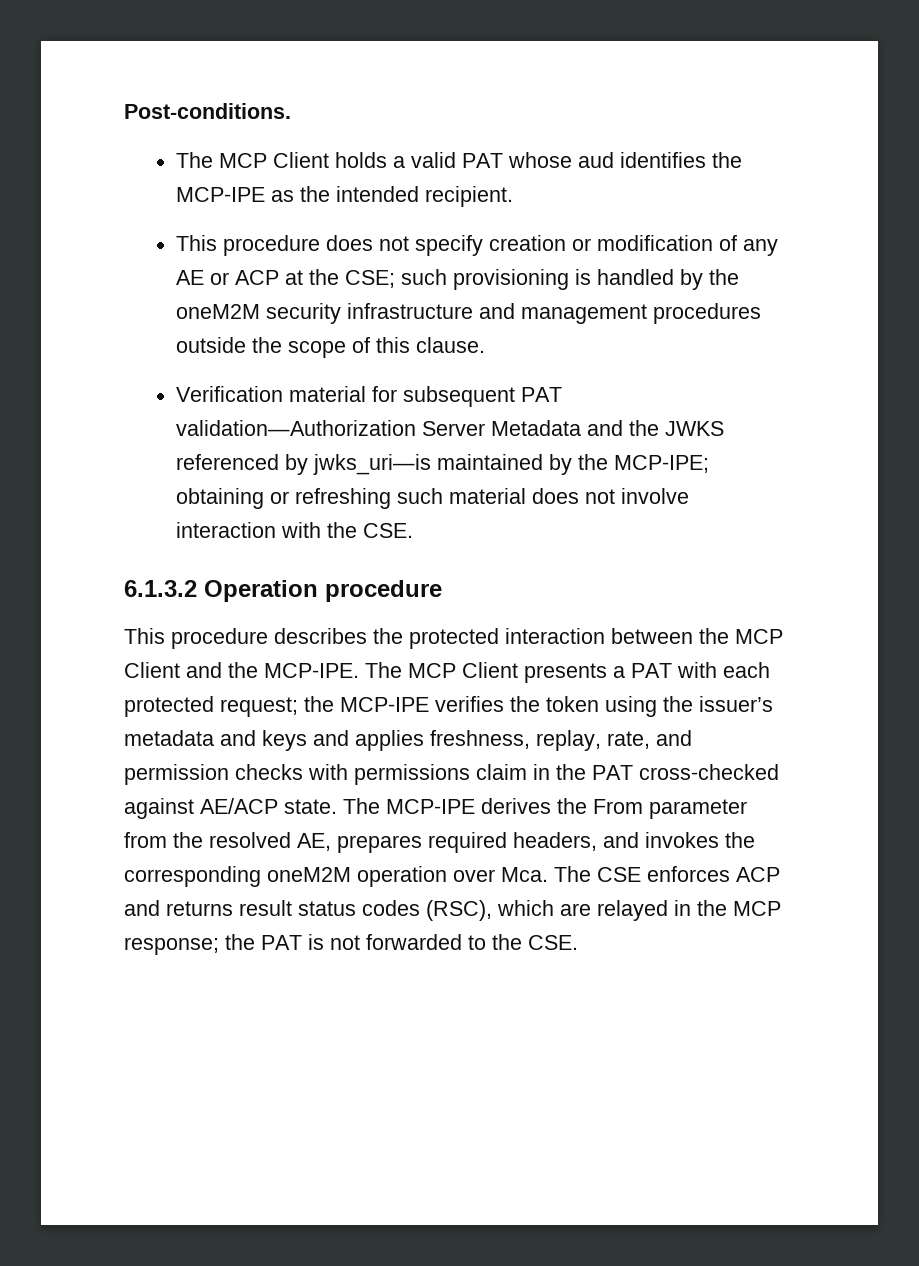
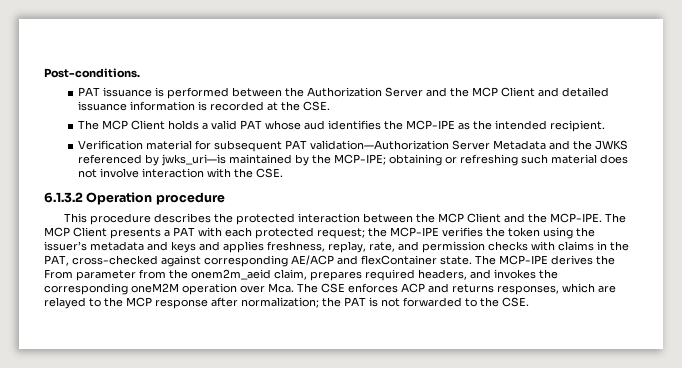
(291, 111) none -> [77,87,609,99] [77,101,330,111] // PAT issuance is performed between the Authorization Server and the MCP Client and detailed issuance information is recorded at the CSE.
[176,235,779,256] [176,269,740,290] [176,303,762,324] [176,337,486,358] // This procedure does not specify creation or modification of any AE or ACP at the CSE; such provisioning is handled by the oneM2M security infrastructure and management procedures outside the scope of this clause. -> (605, 126) none
[354,764,633,785] permissions claim in the PAT -> [558,241,629,251] [44,255,69,266] claims in the PAT,
[200,798,278,814] AE/ACP -> [204,255,437,267] corresponding AE/ACP and flexContainer
[209,832,331,851] resolved AE, -> [191,269,307,280] onem2m_aeid claim,
[239,900,492,921] result status codes (RSC), -> [497,285,559,295] responses,
[674,900,781,916] [124,937,219,955] in the MCP response; -> [89,297,319,309] to the MCP response after normalization;

